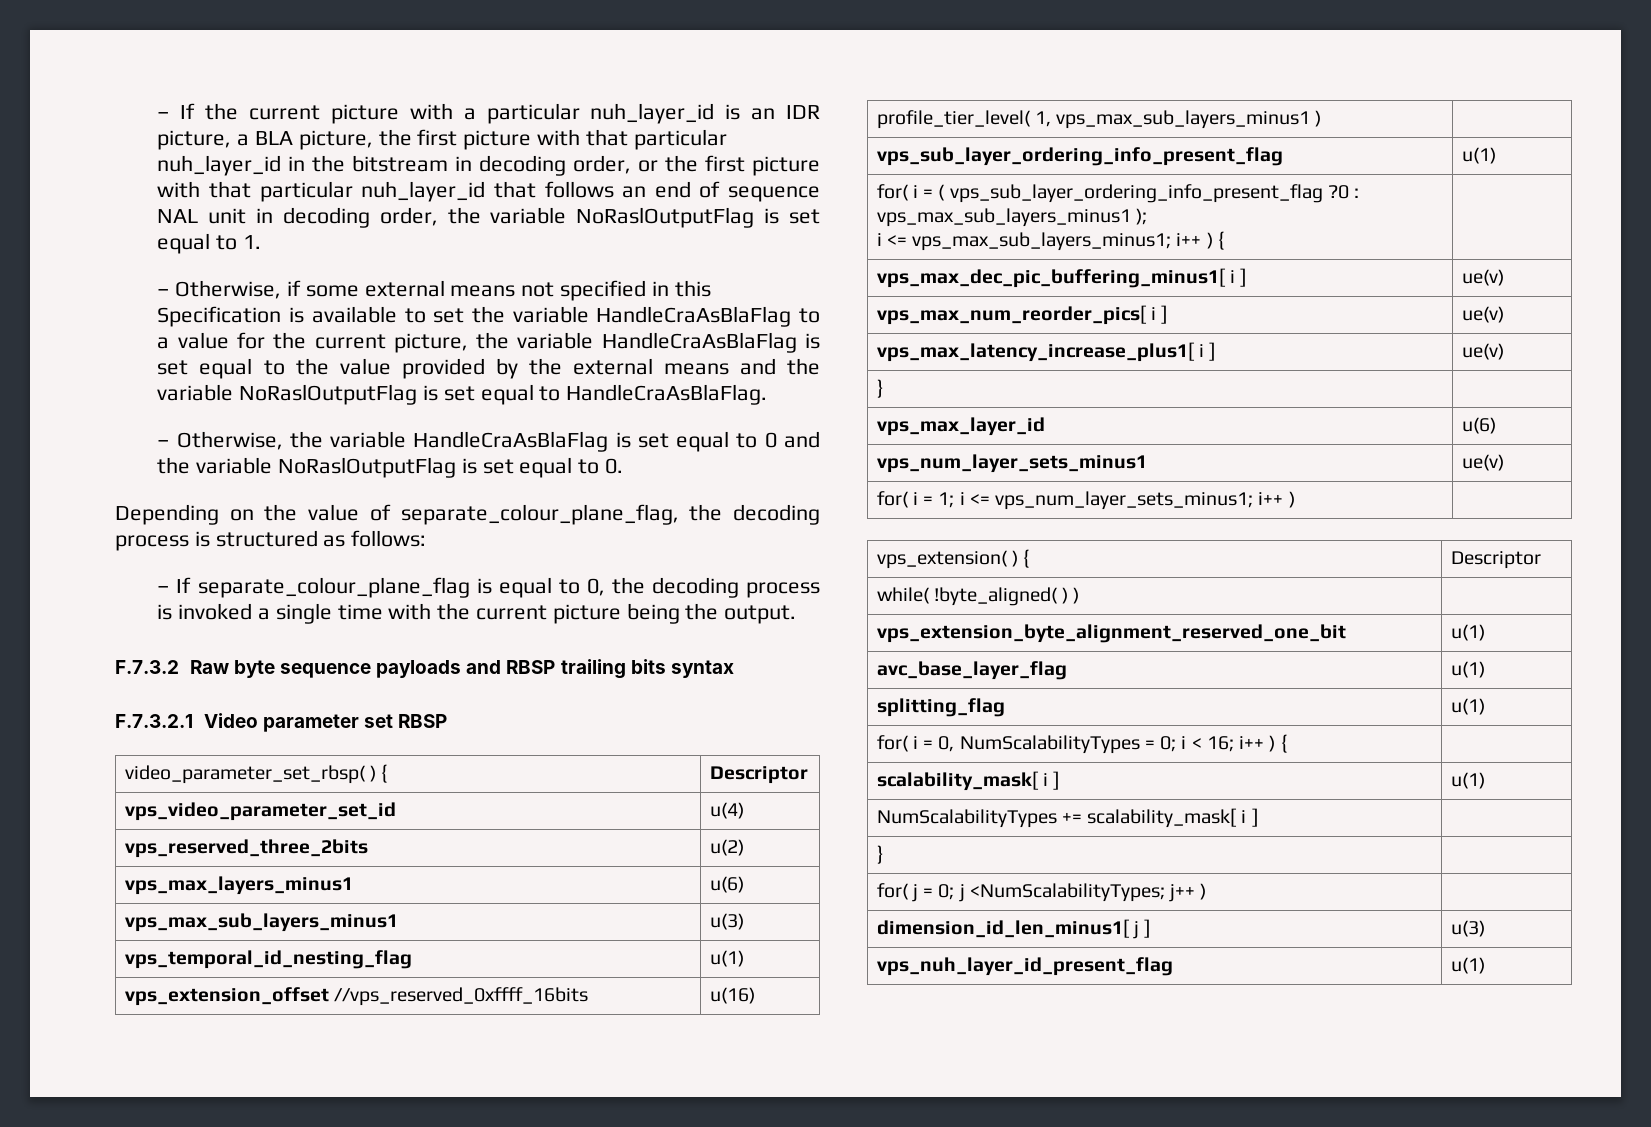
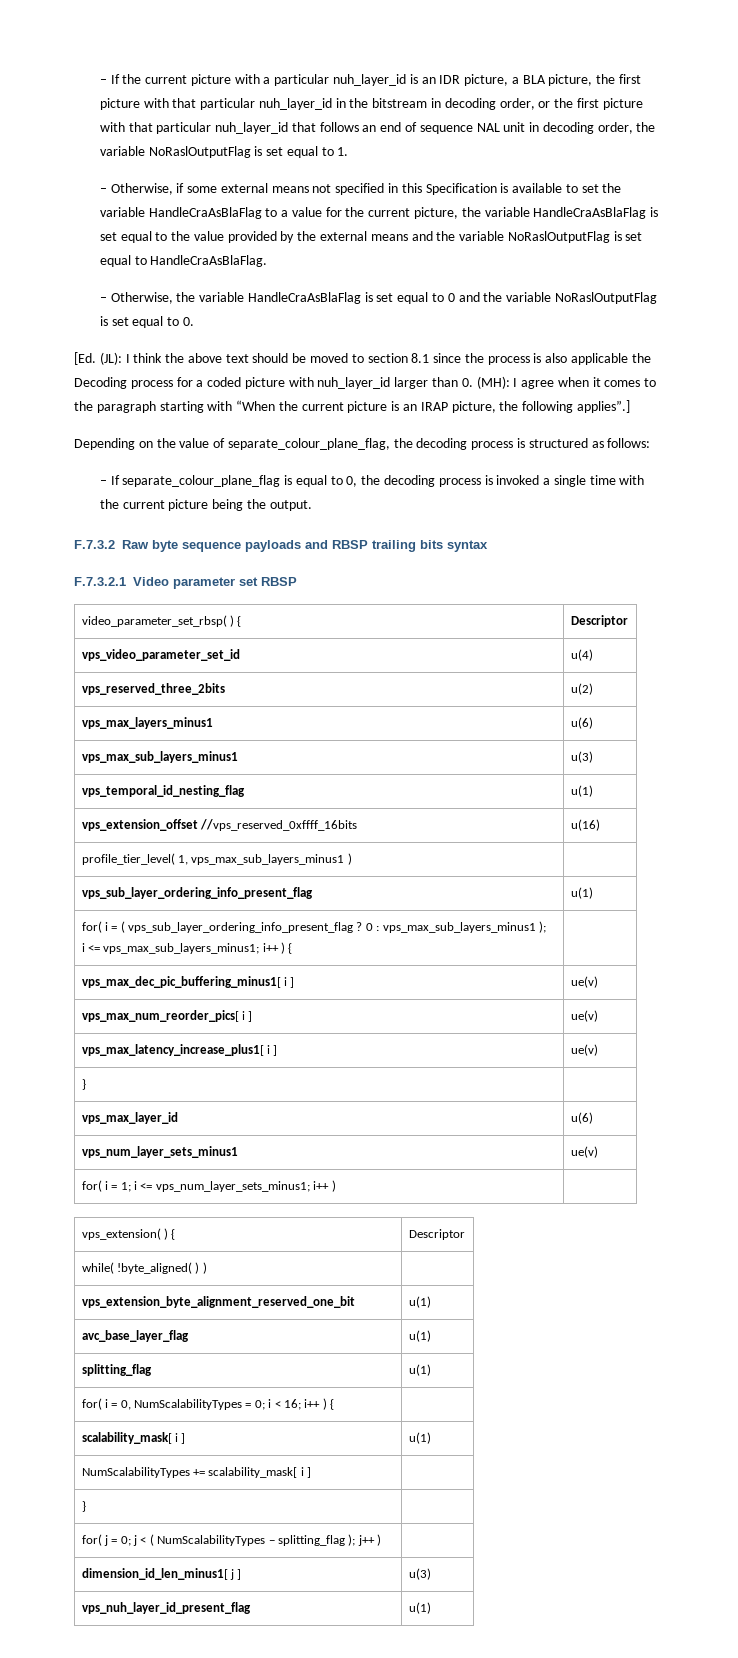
(624, 466) none -> [74,352,651,365] [74,376,657,389] [74,400,630,413] // [Ed. (JL): I think the above text should be moved to section 8.1 since the process is also applicable the Decoding process for a coded picture with nuh_layer_id larger than 0. (MH): I agree when it comes to the paragraph starting with “When the current picture is an IRAP picture, the following applies”.]
[1327,185,1349,199] ?0 -> [356,922,373,931] ? 0
[969,883,1165,902] <NumScalabilityTypes; -> [140,1534,356,1546] < ( NumScalabilityTypes − splitting_flag );

